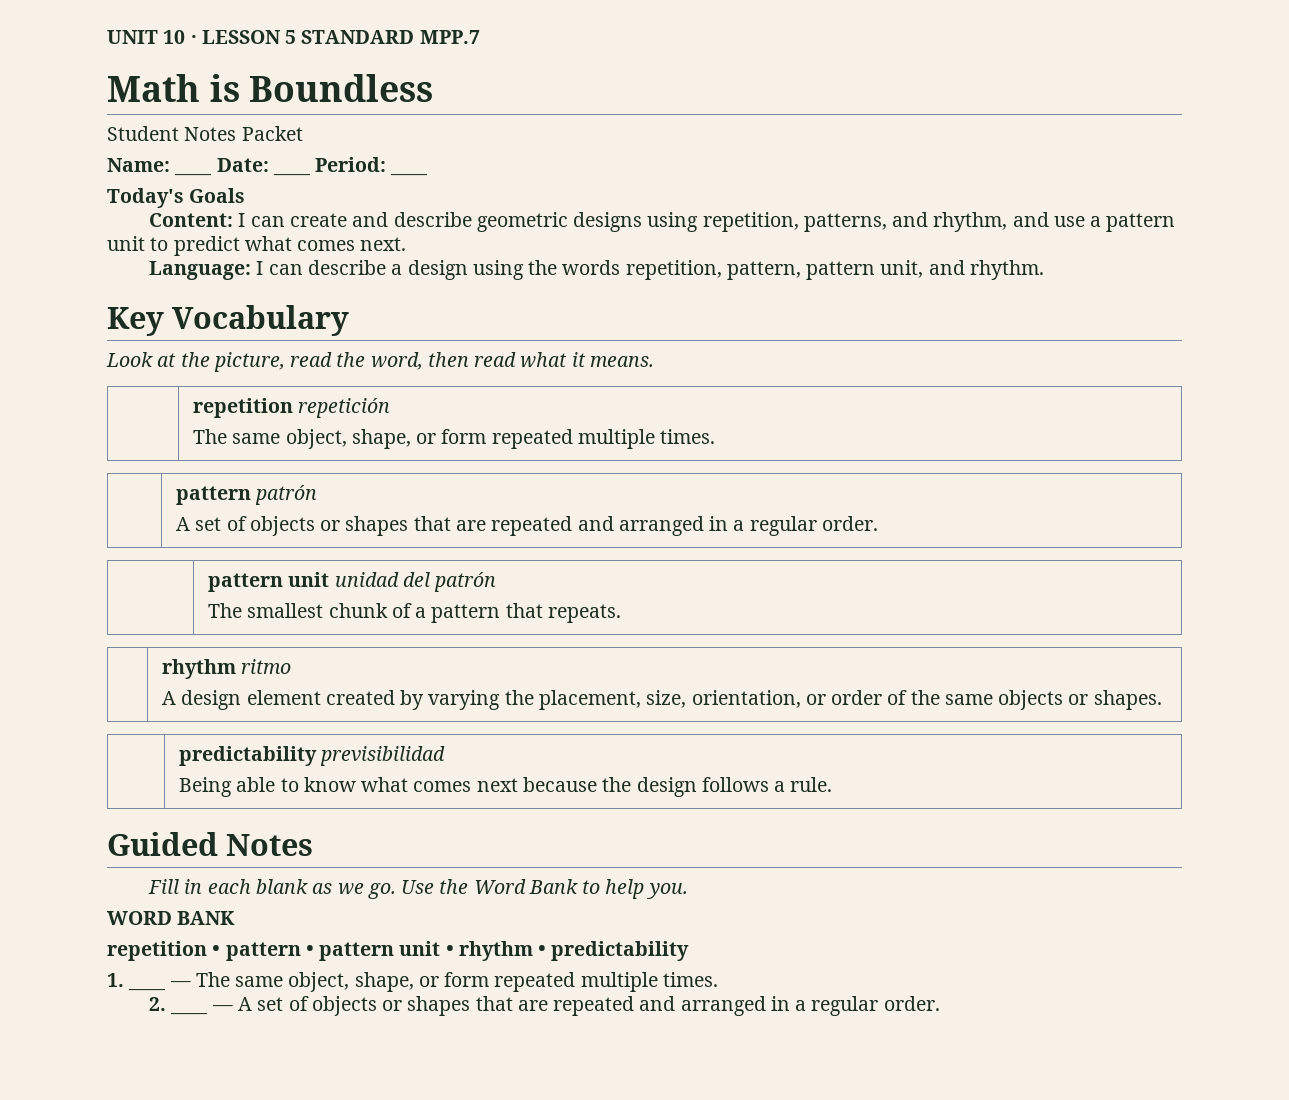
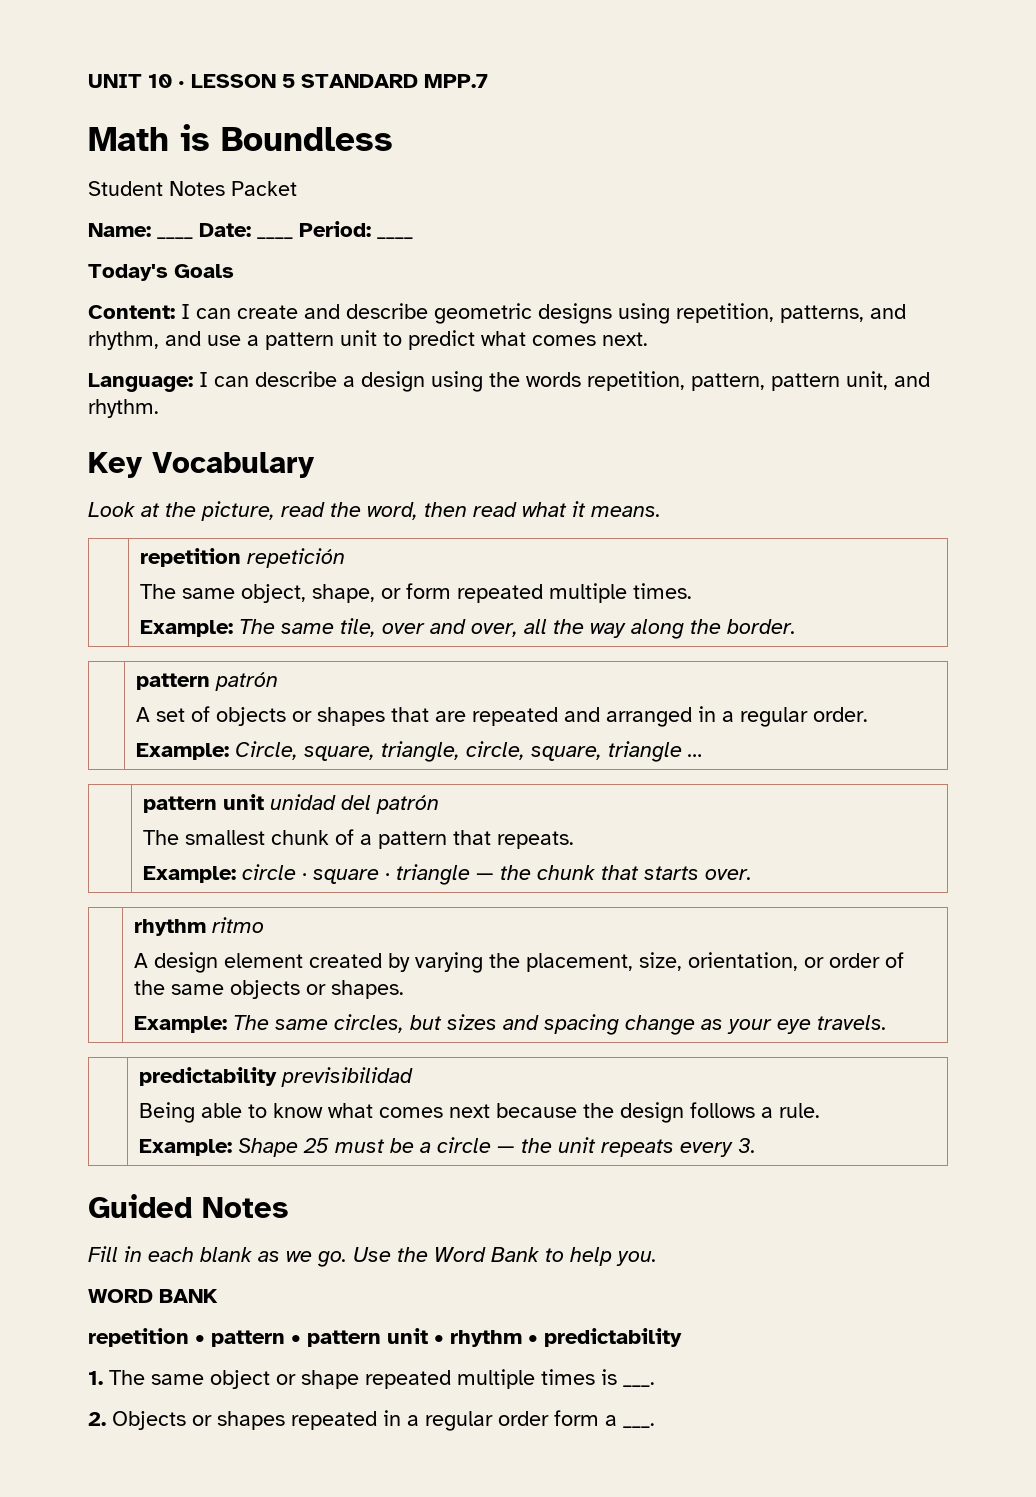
(716, 436) none -> [139,618,796,639] // Example: The same tile, over and over, all the way along the border.
(878, 523) none -> [135,741,703,762] // Example: Circle, square, triangle, circle, square, triangle …
(622, 613) none -> [142,864,752,885] // Example: circle · square · triangle — the chunk that starts over.
(1162, 700) none -> [133,1014,887,1035] // Example: The same circles, but sizes and spacing change as your eye travels.
(833, 784) none -> [138,1137,756,1157] // Example: Shape 25 must be a circle — the unit repeats every 3.
[128,987,167,991] [169,972,718,992] [149,997,167,1011] [170,1011,209,1015] [211,996,940,1016] ____ — The same object, shape, or form repeated multiple times. // 2. ____ — A set of objects or shapes that are repeated and arranged in a regular order. -> [109,1369,655,1389] [88,1410,655,1431] The same object or shape repeated multiple times is ___. // 2. Objects or shapes repeated in a regular order form a ___.

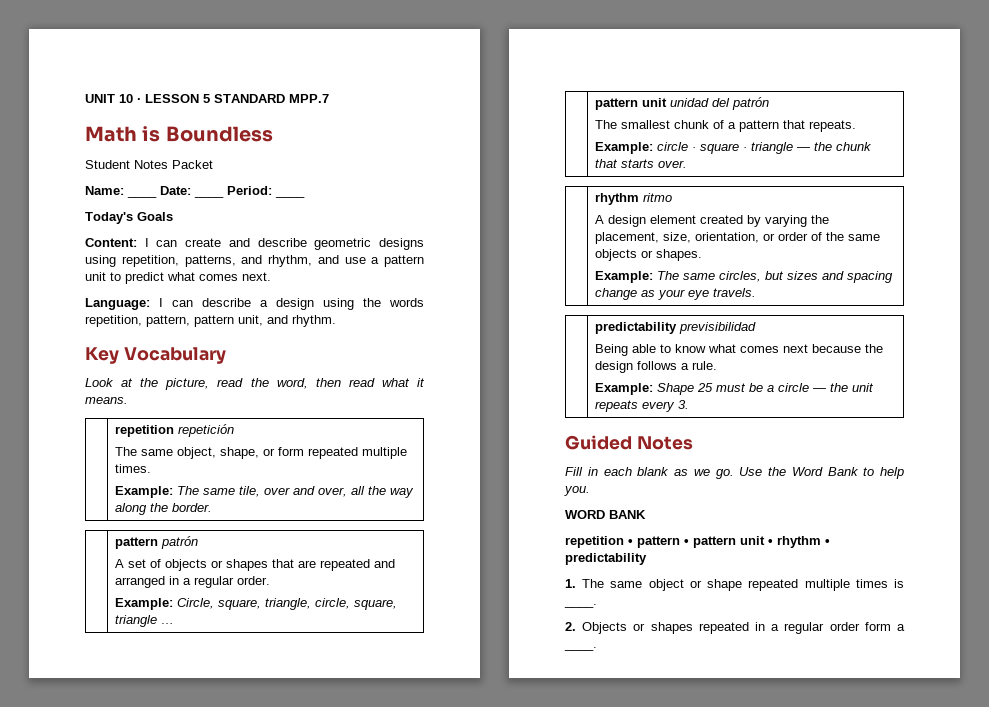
[623,1382,655,1387] ___. -> [564,604,597,608] ____.
[623,1423,655,1428] ___. -> [564,647,597,651] ____.

